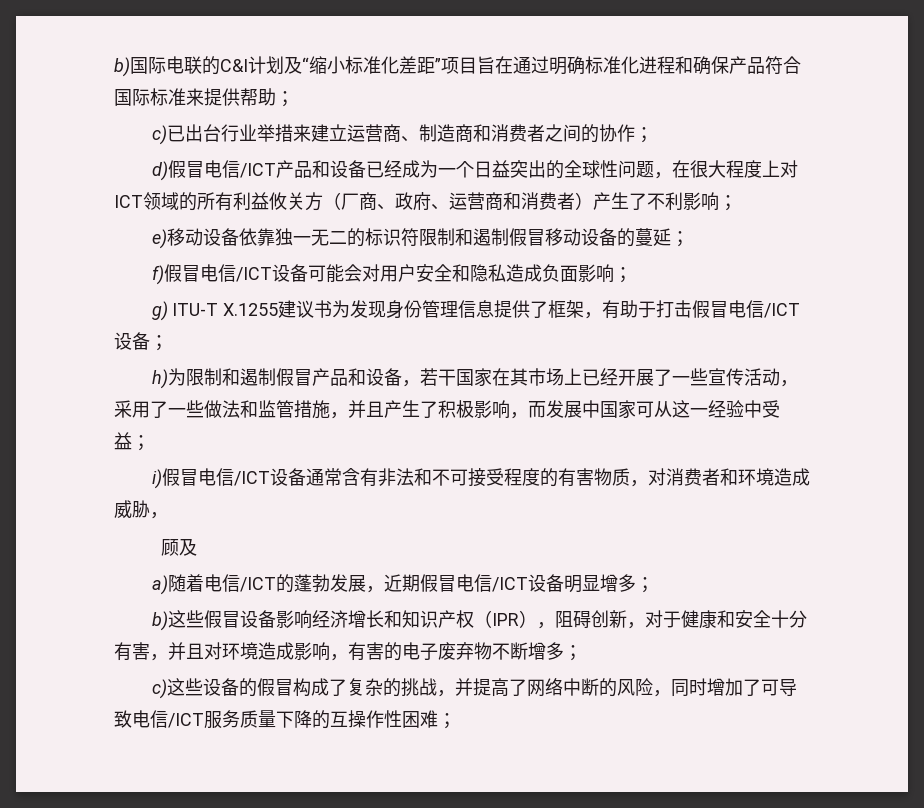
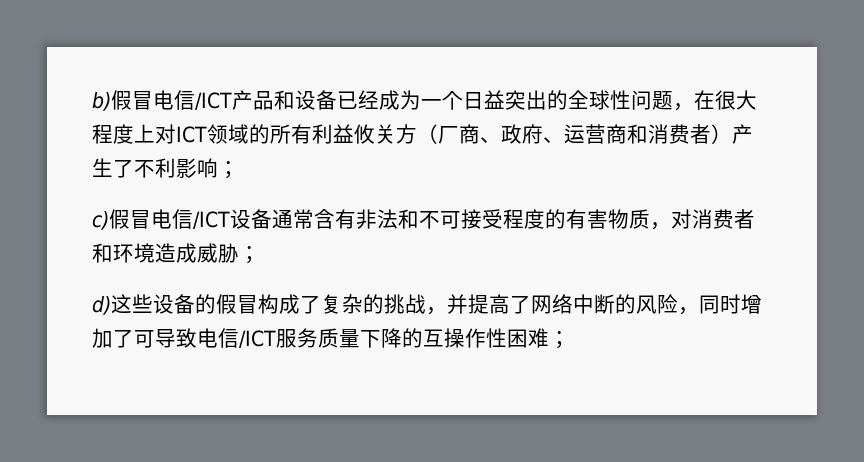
[114,56,801,77] [114,88,294,107] [151,124,653,145] [151,161,168,181] b)国际电联的C&I计划及“缩小标准化差距”项目旨在通过明确标准化进程和确保产品符合国际标准来提供帮助； // c)已出台行业举措来建立运营商、制造商和消费者之间的协作； // d) -> [92,92,111,111] b)
[151,228,689,249] [151,264,632,285] [151,300,801,321] [114,332,168,351] [151,368,798,389] [114,400,780,419] [114,432,150,451] [151,469,162,489] e)移动设备依靠独一无二的标识符限制和遏制假冒移动设备的蔓延； // f)假冒电信/ICT设备可能会对用户安全和隐私造成负面影响； // g) ITU-T X.1255建议书为发现身份管理信息提供了框架，有助于打击假冒电信/ICT设备； // h)为限制和遏制假冒产品和设备，若干国家在其市场上已经开展了一些宣传活动，采用了一些做法和监管措施，并且产生了积极影响，而发展中国家可从这一经验中受益； // i) -> [92,211,109,230] c)
[150,512,168,519] [160,538,197,556] [151,574,654,595] [151,610,807,631] [114,642,582,661] [151,679,167,699] ， // 顾及 // a)随着电信/ICT的蓬勃发展，近期假冒电信/ICT设备明显增多； // b)这些假冒设备影响经济增长和知识产权（IPR），阻碍创新，对于健康和安全十分有害，并且对环境造成影响，有害的电子废弃物不断增多； // c) -> [239,246,260,264] [92,296,111,315] ； // d)

